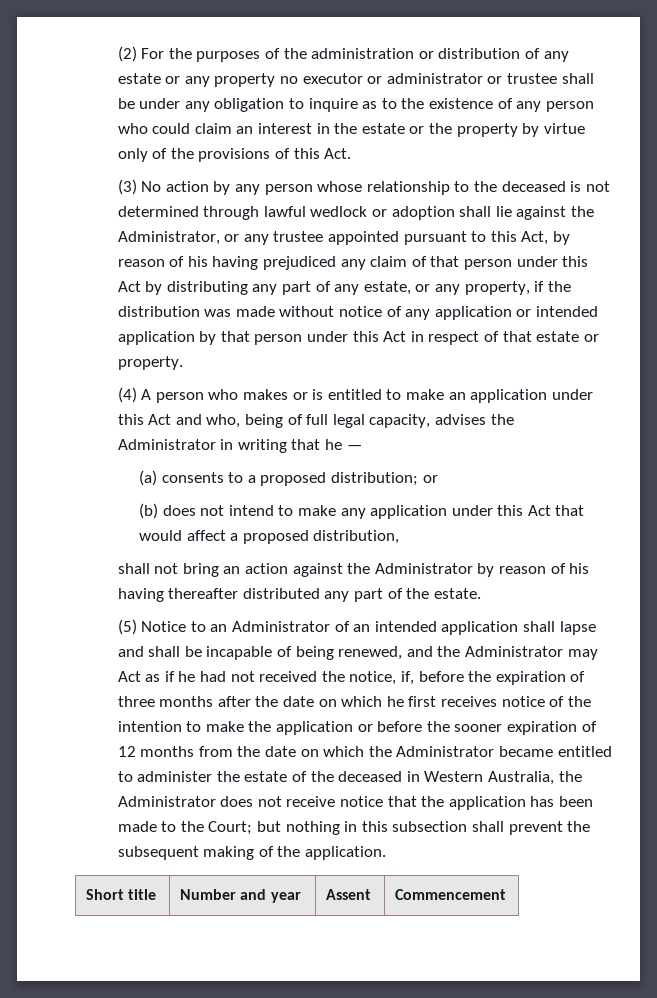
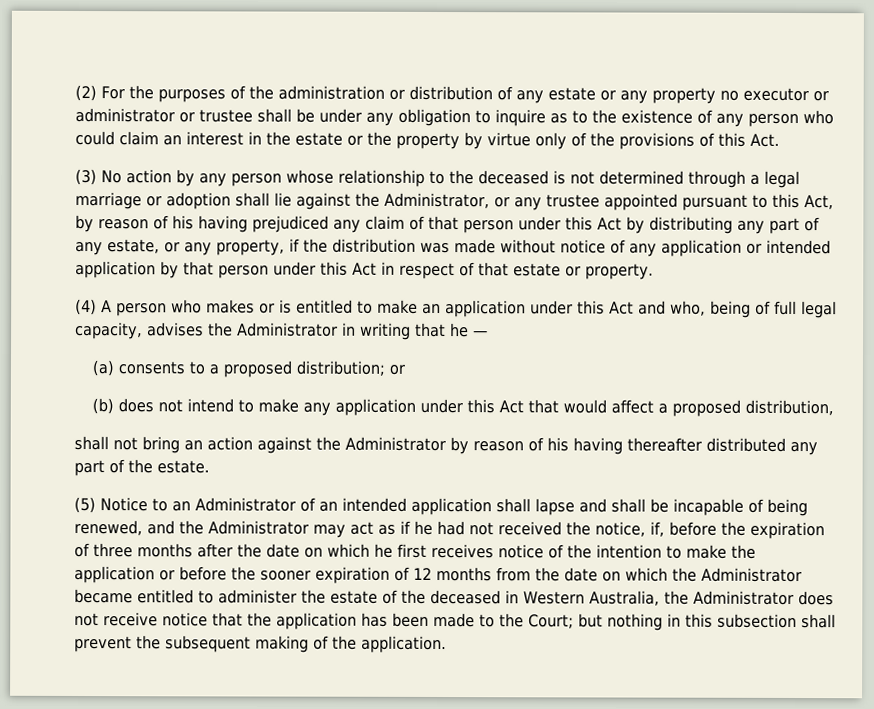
[263,206,368,217] lawful wedlock -> [749,170,800,189] [74,191,142,210] a legal marriage
[117,671,141,682] Act -> [349,521,374,535] act
[86,889,157,900] [180,889,301,903] [326,889,372,900] [395,889,507,900] // Short title | Number and year | Assent | Commencement -> (447, 644) none

